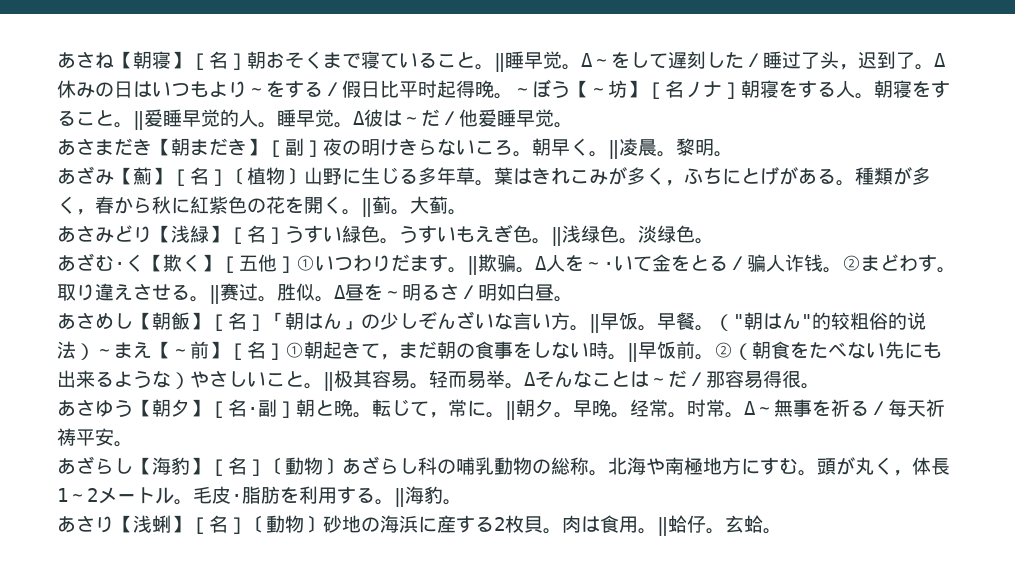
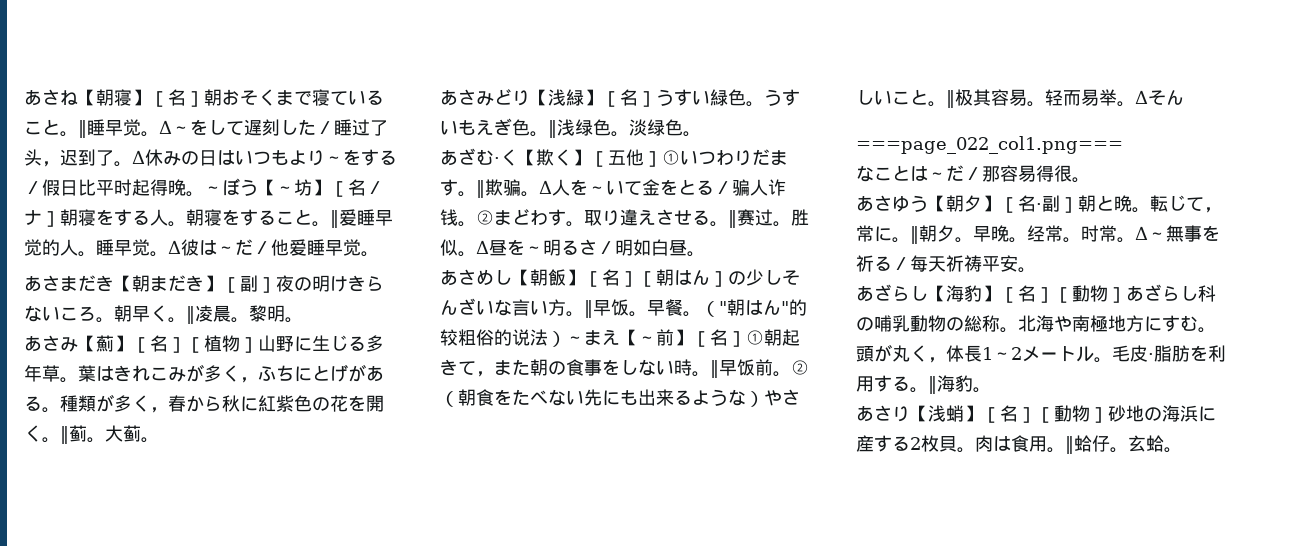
[684,81,703,98] ノ -> [366,181,384,194] ／
[76,166,95,184] ざ -> [42,335,60,351] さ
[228,167,304,185] 〔植物〕 -> [186,335,258,353] ［植物］
[603,262,614,270] · -> (606, 190) none
[266,311,437,330] 「朝はん」の少しぞ -> [638,269,800,287] ［朝はん］の少しそ
[418,341,437,359] だ -> [512,359,530,375] た
(573, 379) none -> [856,136,1123,154] // ===page_022_col1.png=== //
[266,457,342,475] 〔動物〕 -> [1054,285,1126,303] ［動物］
[152,515,323,534] 蜊】［名］〔動物〕 -> [946,405,1108,423] 蛸】［名］［動物］

